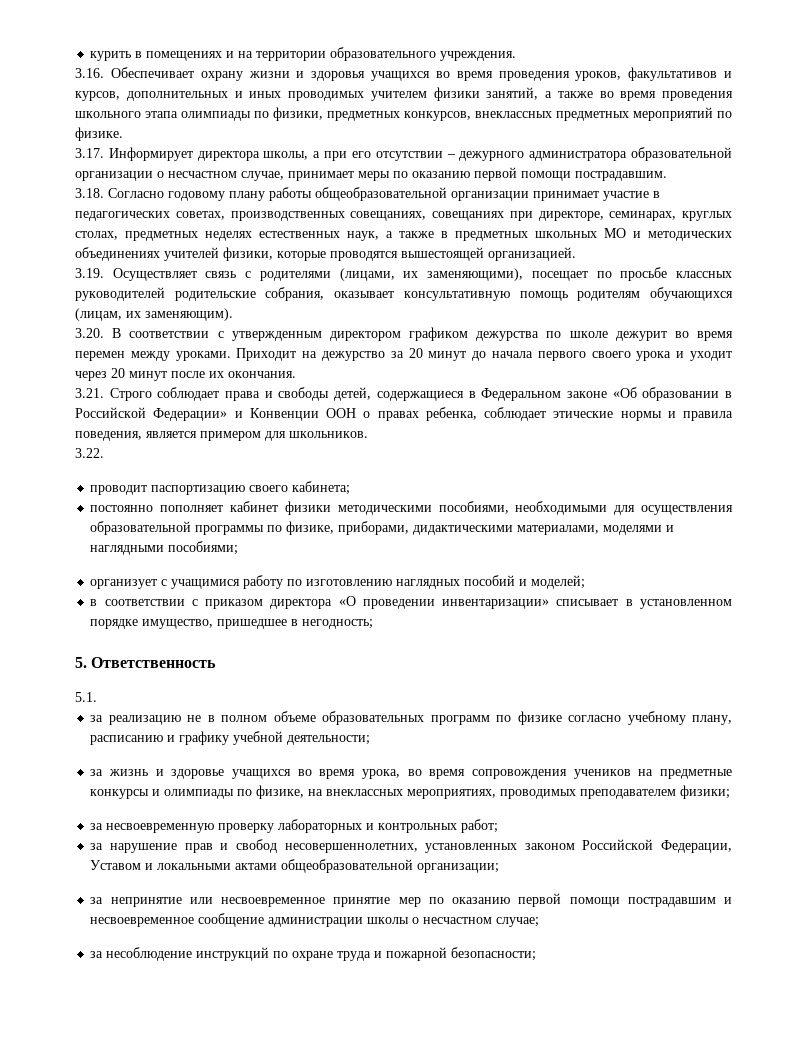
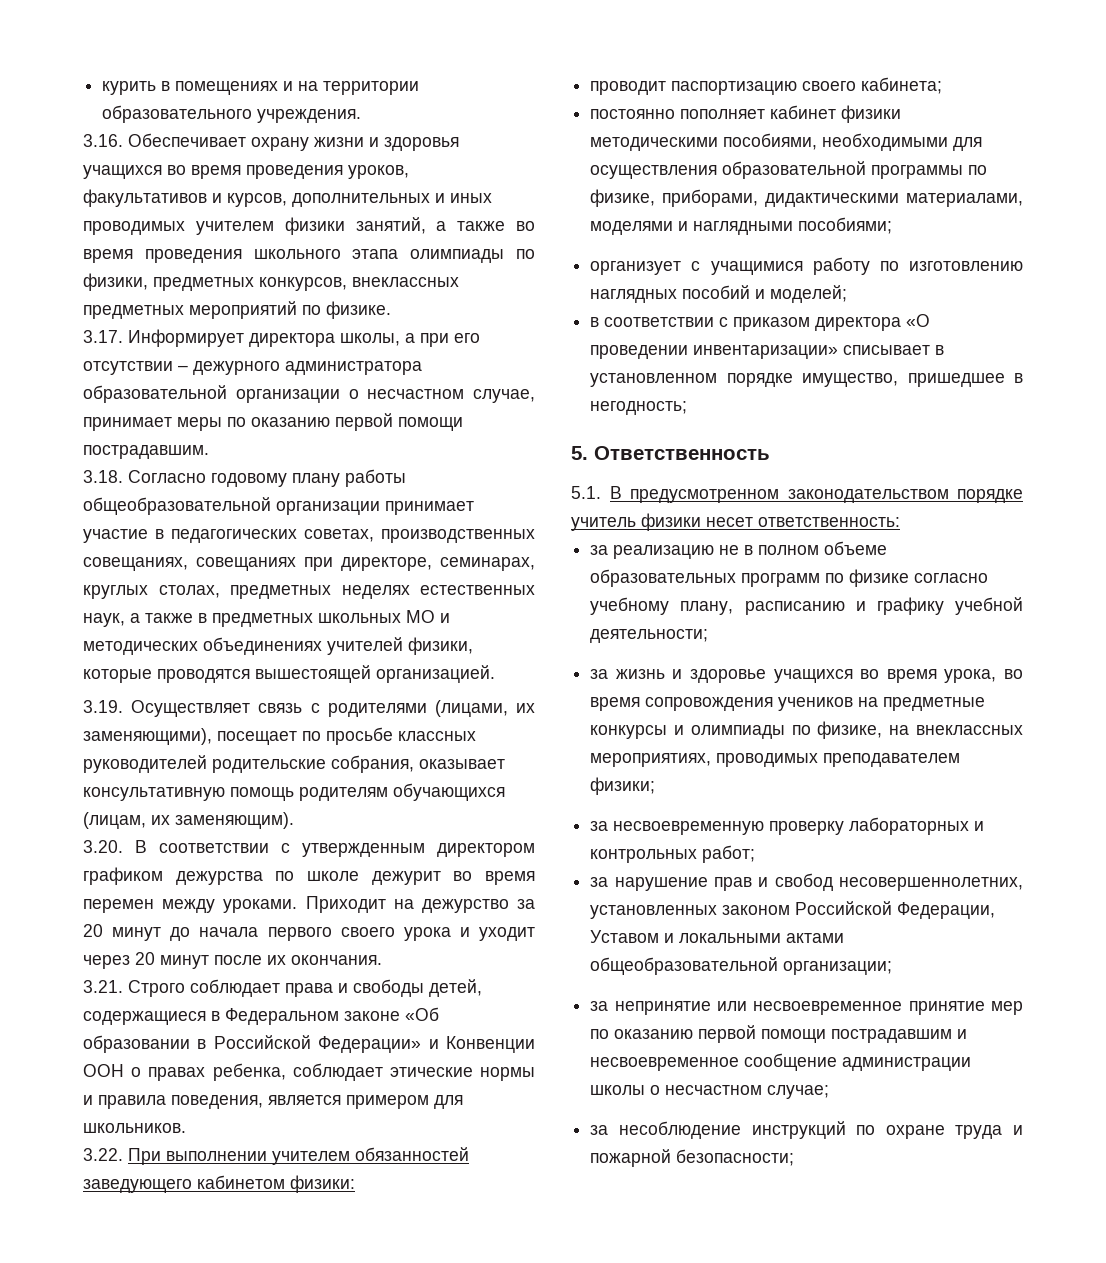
(104, 453) none -> [128,1147,469,1165] [83,1175,355,1193] При выполнении учителем обязанностей заведующего кабинетом физики:
(97, 697) none -> [609,486,1023,503] [571,513,900,531] В предусмотренном законодательством порядке учитель физики несет ответственность:

